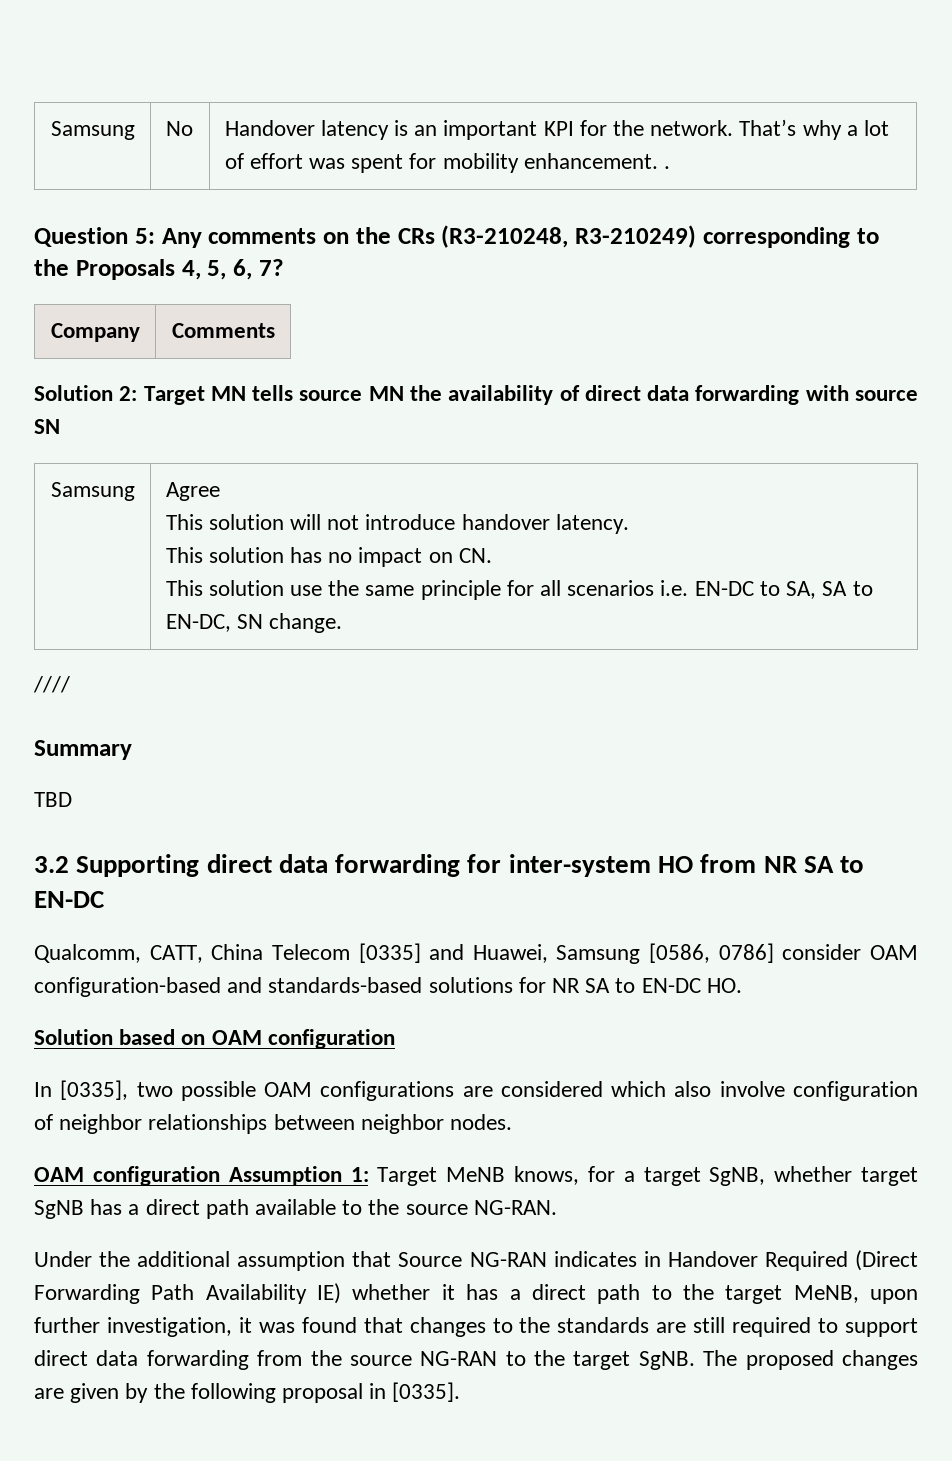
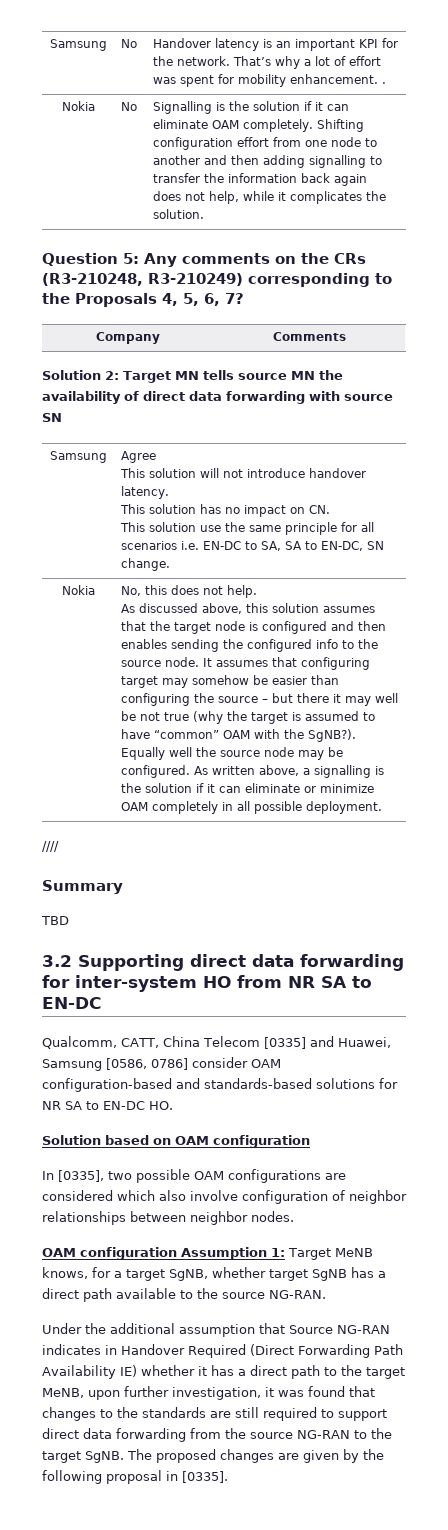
(671, 167) none -> [62,101,95,111] [121,102,138,111] [153,101,350,114] [153,119,365,132] [153,137,378,150] [153,155,383,168] [153,173,368,186] [153,191,387,204] [153,209,205,219] // Nokia | No | Signalling is the solution if it can eliminate OAM completely. Shifting configuration effort from one node to another and then adding signalling to transfer the information back again does not help, while it complicates the solution.
(343, 623) none -> [62,585,95,595] [121,585,258,598] [121,603,376,614] [121,621,387,634] [121,639,379,652] [121,657,371,670] [121,675,340,688] [121,693,399,706] [121,711,376,724] [121,729,357,742] [121,747,344,760] [121,765,385,778] [121,783,375,793] [121,801,383,814] // Nokia | No, this does not help. // As discussed above, this solution assumes that the target node is configured and then enables sending the configured info to the source node. It assumes that configuring target may somehow be easier than configuring the source – but there it may well be not true (why the target is assumed to have “common” OAM with the SgNB?). Equally well the source node may be configured. As written above, a signalling is the solution if it can eliminate or minimize OAM completely in all possible deployment.

